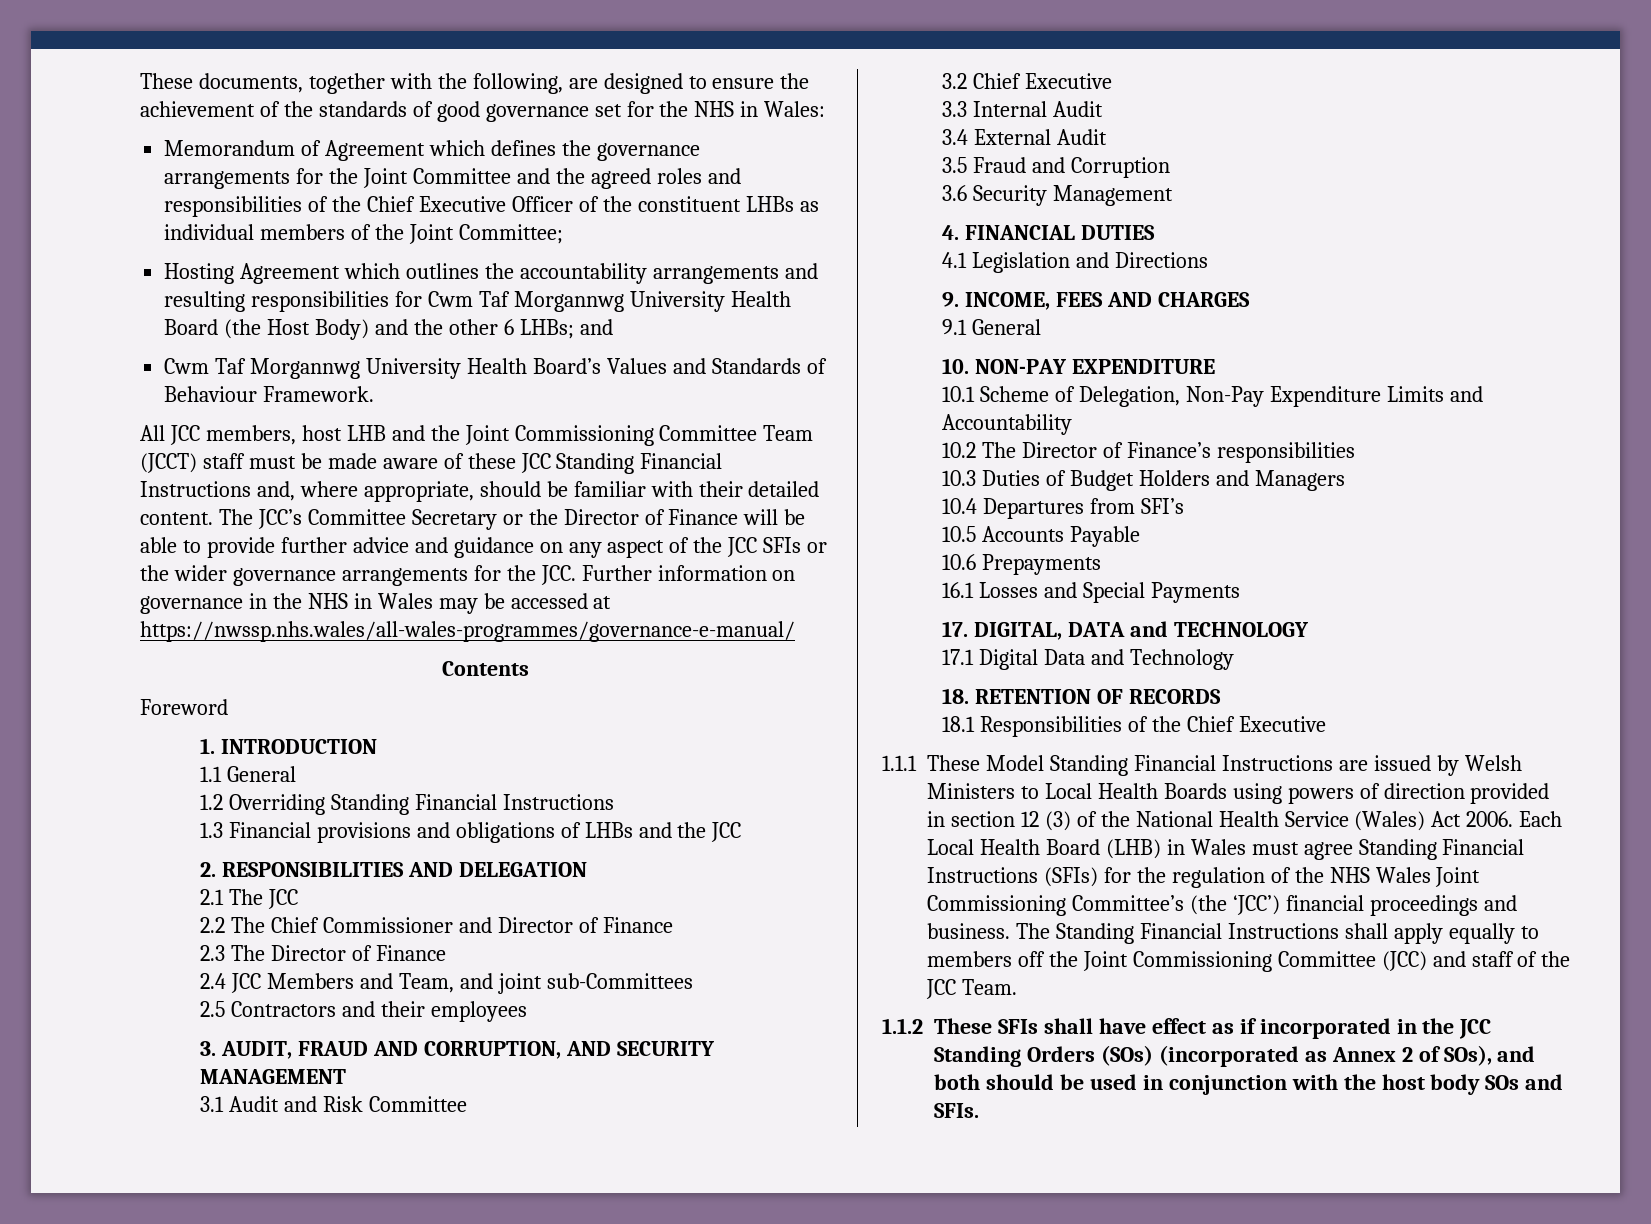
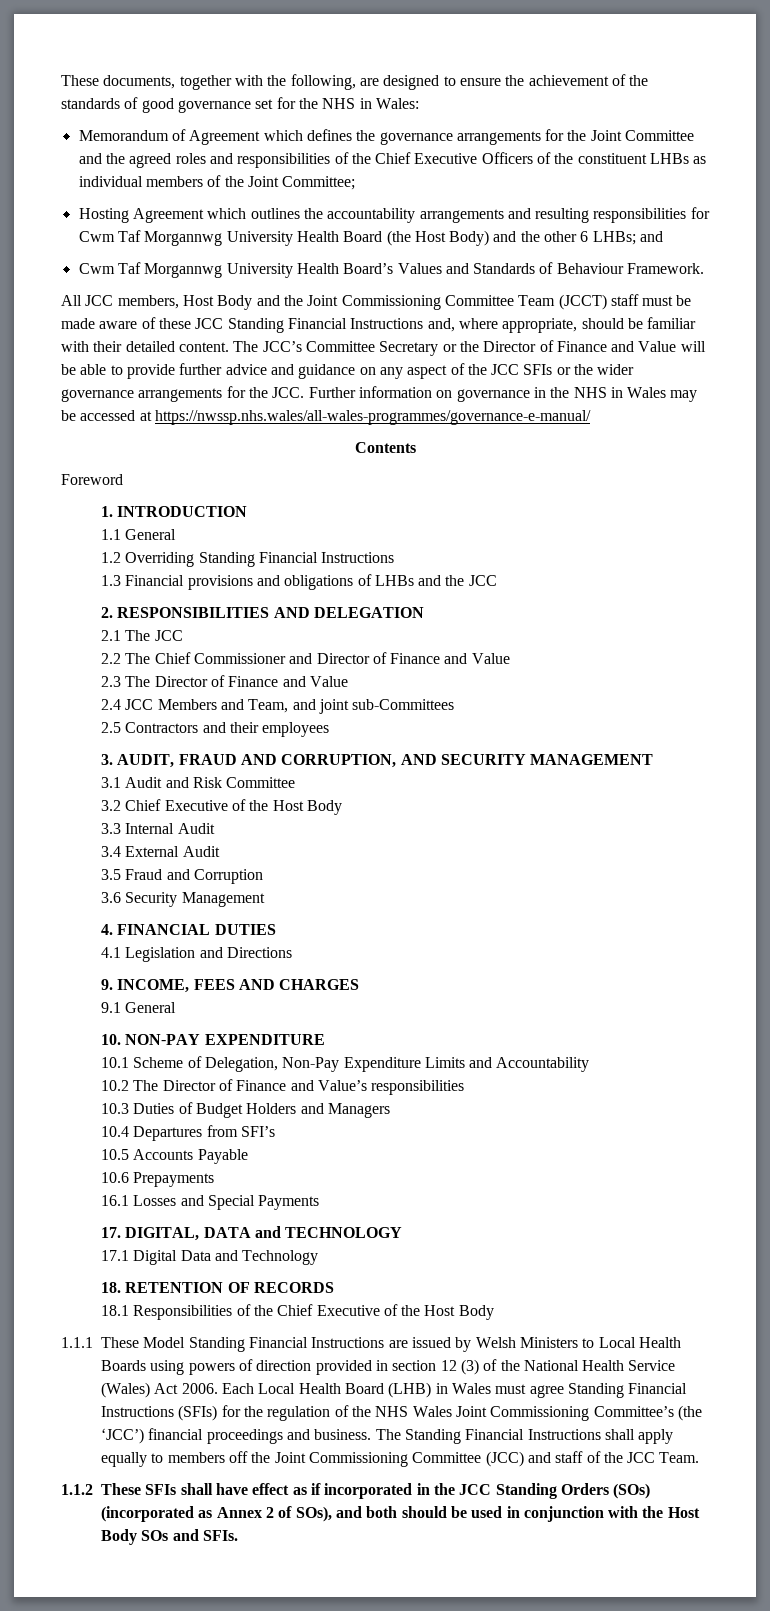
[511,196,573,212] Officer -> [481,152,533,164] Officers
[301,425,386,441] host LHB -> [182,295,253,310] Host Body
(739, 517) none -> [611,341,677,352] and Value
(673, 925) none -> [444,653,510,664] and Value
(446, 953) none -> [282,676,348,687] and Value
(1112, 81) none -> [231,799,342,815] of the Host Body
[1126,442,1211,458] Finance’s -> [236,1080,367,1091] Finance and Value’s
(1326, 724) none -> [383,1304,494,1320] of the Host Body
[1381,1074,1481,1095] host body -> [667,1507,700,1518] [101,1529,137,1545] Host Body

